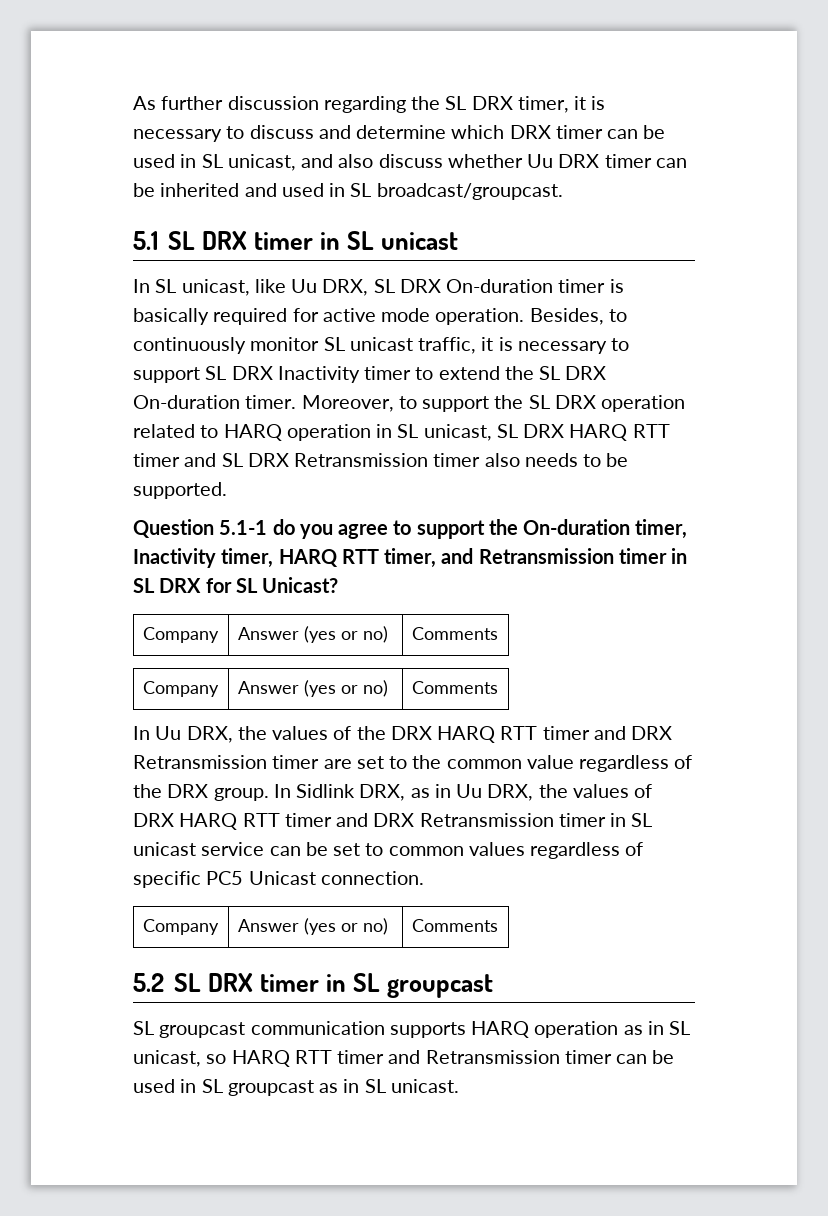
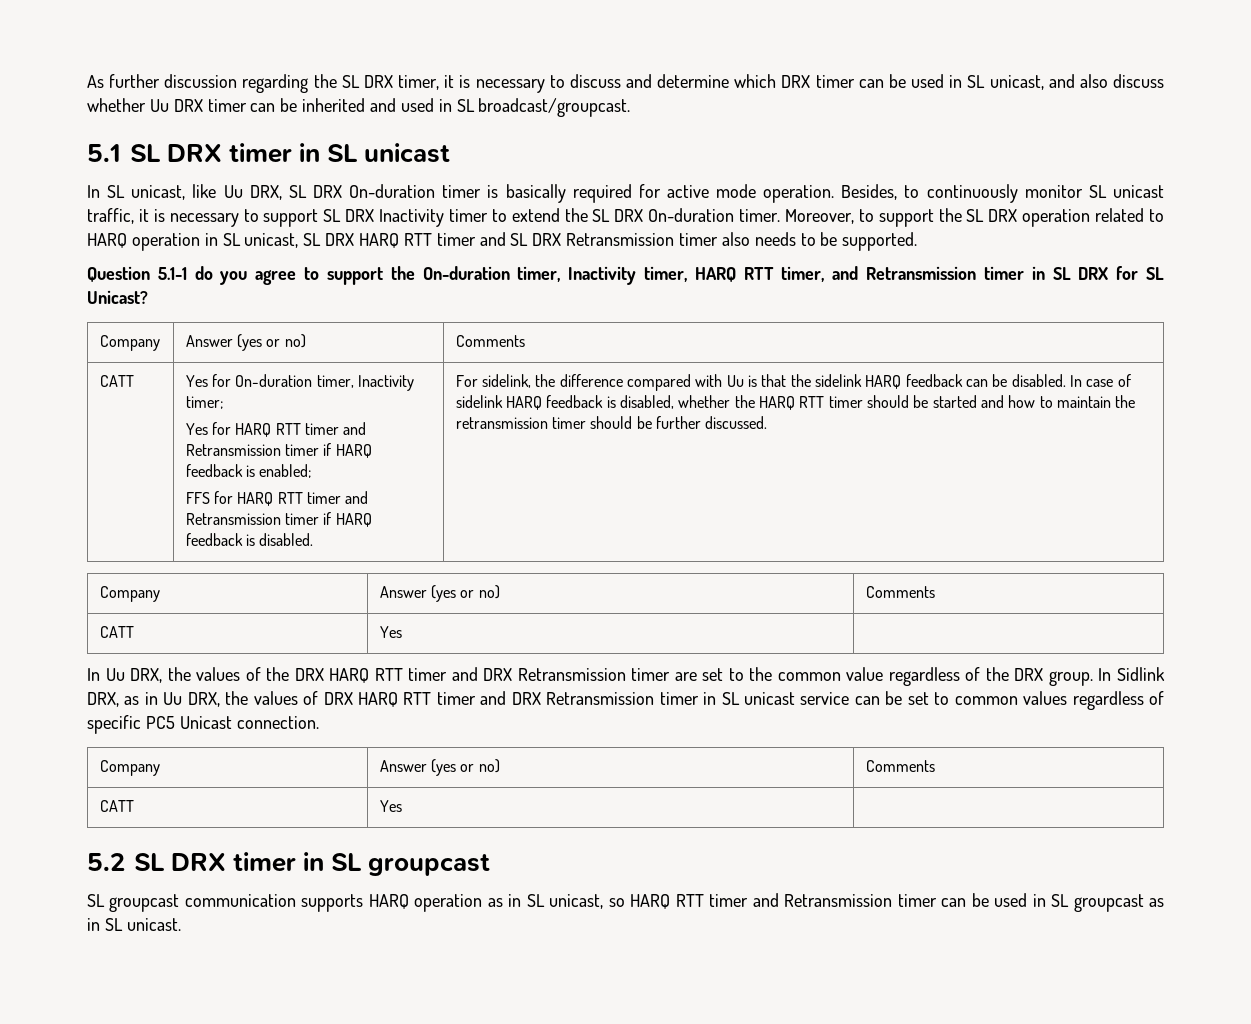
[142,681,219,697] [237,680,388,697] [411,681,498,694] // Company | Answer (yes or no) | Comments -> [99,375,134,387] [185,374,415,391] [185,396,223,409] [185,422,367,437] [185,443,372,458] [185,464,312,478] [185,491,369,506] [185,512,372,527] [185,533,314,546] [455,374,1131,391] [455,395,1136,410] [455,416,768,429] [99,586,160,602] [379,585,500,602] [865,586,935,598] [99,626,134,638] [379,626,402,638] // CATT | Yes for On-duration timer, Inactivity timer; // Yes for HARQ RTT timer and Retransmission timer if HARQ feedback is enabled; // FFS for HARQ RTT timer and Retransmission timer if HARQ feedback is disabled. | For sidelink, the difference compared with Uu is that the sidelink HARQ feedback can be disabled. In case of sidelink HARQ feedback is disabled, whether the HARQ RTT timer should be started and how to maintain the retransmission timer should be further discussed. // Company | Answer (yes or no) | Comments // CATT | Yes |
(498, 925) none -> [99,800,134,812] [379,800,402,812] // CATT | Yes |

